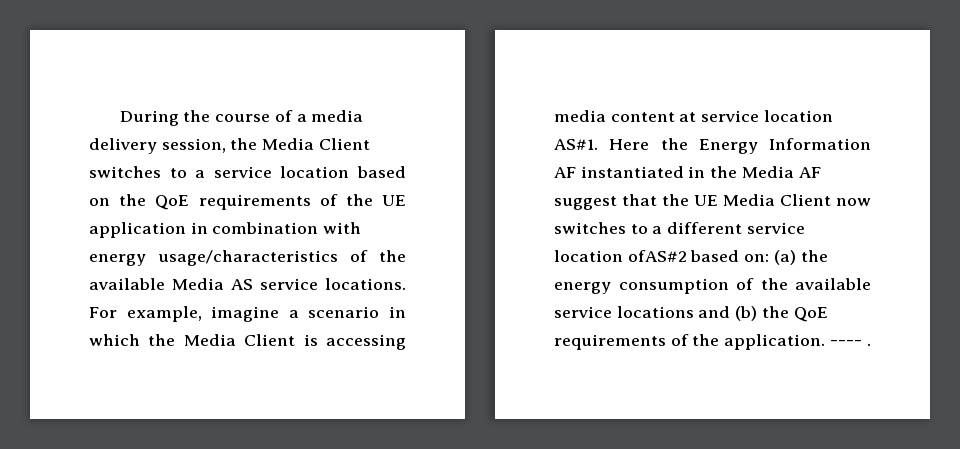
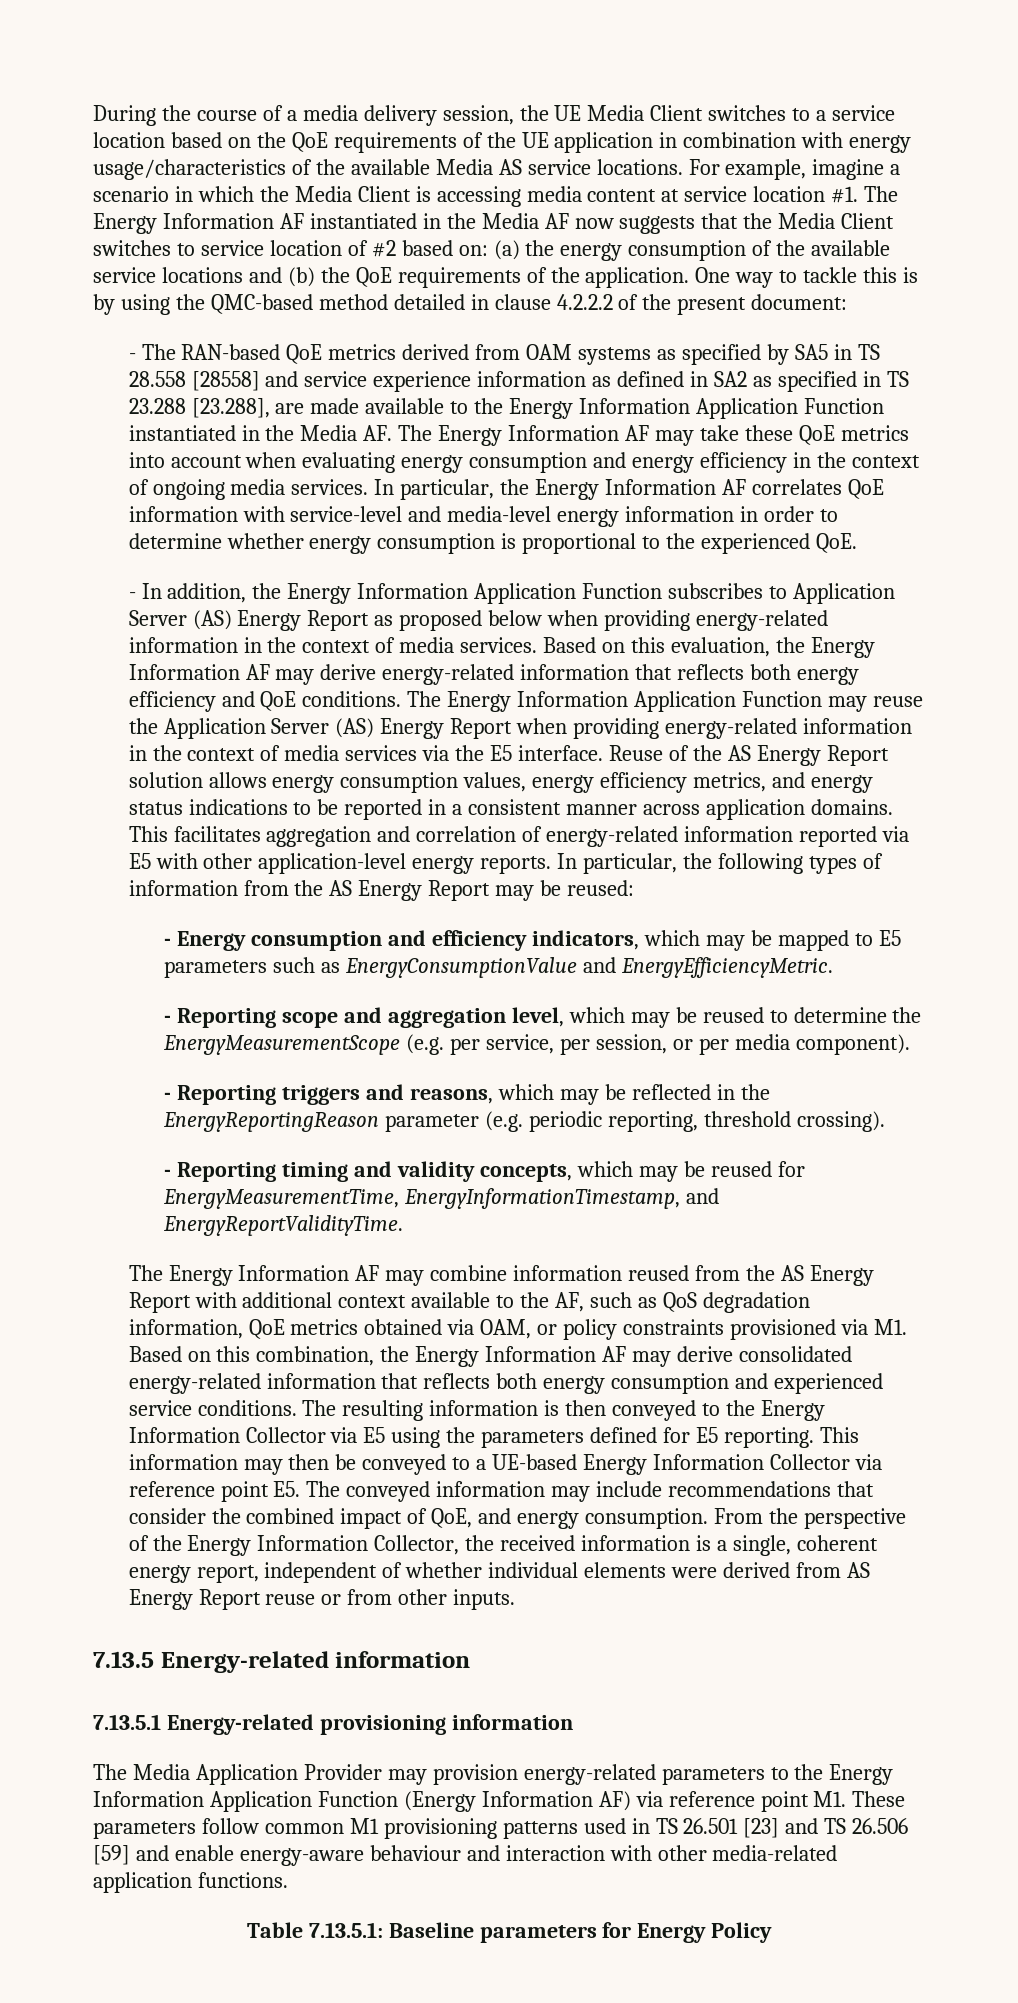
(258, 144) none -> [554,105,582,121] UE
[554,138,688,150] AS#1. Here the -> [831,186,899,203] #1. The
[554,196,617,210] suggest -> [574,216,696,234] now suggests
[694,194,871,206] [554,222,805,234] [554,250,687,262] UE Media Client now switches to a different service location ofAS#2 -> [778,213,895,229] [93,240,396,257] Media Client switches to service location of #2
[829,339,871,346] ---- . -> [695,267,919,288] [93,294,848,315] [128,344,880,365] [128,371,909,392] [128,398,884,419] [128,425,909,446] [128,452,920,473] [128,479,884,500] [128,506,839,527] [128,533,858,554] [128,583,895,604] [128,610,829,631] [128,637,875,658] [128,664,860,685] [128,691,923,712] [128,718,913,739] [128,745,889,766] [128,772,874,793] [128,799,893,820] [128,826,910,847] [128,853,883,874] [128,880,635,901] [164,930,901,951] [164,957,833,978] [164,1007,922,1028] [163,1034,910,1055] [164,1084,770,1105] [163,1111,885,1132] [164,1161,805,1182] [163,1188,720,1209] [163,1215,404,1236] [128,1265,874,1286] [128,1292,810,1313] [128,1319,907,1340] [128,1346,852,1367] [128,1373,884,1394] [128,1400,825,1421] [128,1427,859,1448] [128,1454,882,1475] [128,1481,875,1502] [128,1508,906,1529] [128,1535,878,1556] [128,1562,870,1583] [128,1589,516,1610] [93,1651,471,1673] [93,1714,573,1735] [93,1764,894,1785] [93,1791,906,1812] [93,1818,909,1839] [93,1845,838,1866] [93,1872,288,1893] [246,1922,773,1943] One way to tackle this is by using the QMC-based method detailed in clause 4.2.2.2 of the present document: // - The RAN-based QoE metrics derived from OAM systems as specified by SA5 in TS 28.558 [28558] and service experience information as defined in SA2 as specified in TS 23.288 [23.288], are made available to the Energy Information Application Function instantiated in the Media AF. The Energy Information AF may take these QoE metrics into account when evaluating energy consumption and energy efficiency in the context of ongoing media services. In particular, the Energy Information AF correlates QoE information with service-level and media-level energy information in order to determine whether energy consumption is proportional to the experienced QoE. // - In addition, the Energy Information Application Function subscribes to Application Server (AS) Energy Report as proposed below when providing energy-related information in the context of media services. Based on this evaluation, the Energy Information AF may derive energy-related information that reflects both energy efficiency and QoE conditions. The Energy Information Application Function may reuse the Application Server (AS) Energy Report when providing energy-related information in the context of media services via the E5 interface. Reuse of the AS Energy Report solution allows energy consumption values, energy efficiency metrics, and energy status indications to be reported in a consistent manner across application domains. This facilitates aggregation and correlation of energy-related information reported via E5 with other application-level energy reports. In particular, the following types of information from the AS Energy Report may be reused: // - Energy consumption and efficiency indicators, which may be mapped to E5 parameters such as EnergyConsumptionValue and EnergyEfficiencyMetric. // - Reporting scope and aggregation level, which may be reused to determine the EnergyMeasurementScope (e.g. per service, per session, or per media component). // - Reporting triggers and reasons, which may be reflected in the EnergyReportingReason parameter (e.g. periodic reporting, threshold crossing). // - Reporting timing and validity concepts, which may be reused for EnergyMeasurementTime, EnergyInformationTimestamp, and EnergyReportValidityTime. // The Energy Information AF may combine information reused from the AS Energy Report with additional context available to the AF, such as QoS degradation information, QoE metrics obtained via OAM, or policy constraints provisioned via M1. Based on this combination, the Energy Information AF may derive consolidated energy-related information that reflects both energy consumption and experienced service conditions. The resulting information is then conveyed to the Energy Information Collector via E5 using the parameters defined for E5 reporting. This information may then be conveyed to a UE-based Energy Information Collector via reference point E5. The conveyed information may include recommendations that consider the combined impact of QoE, and energy consumption. From the perspective of the Energy Information Collector, the received information is a single, coherent energy report, independent of whether individual elements were derived from AS Energy Report reuse or from other inputs. // 7.13.5 Energy-related information // 7.13.5.1 Energy-related provisioning information // The Media Application Provider may provision energy-related parameters to the Energy Information Application Function (Energy Information AF) via reference point M1. These parameters follow common M1 provisioning patterns used in TS 26.501 [23] and TS 26.506 [59] and enable energy-aware behaviour and interaction with other media-related application functions. // Table 7.13.5.1: Baseline parameters for Energy Policy

